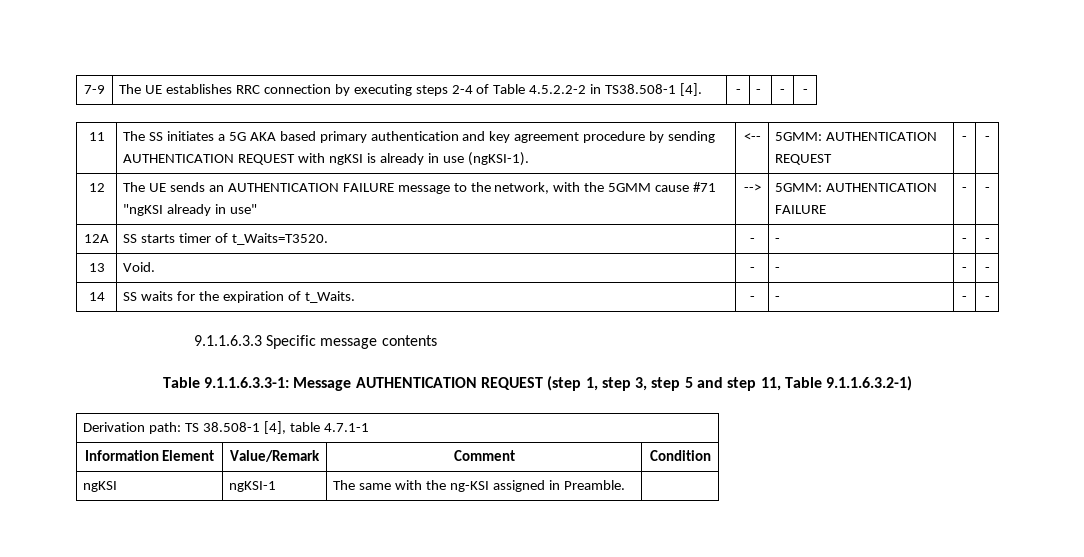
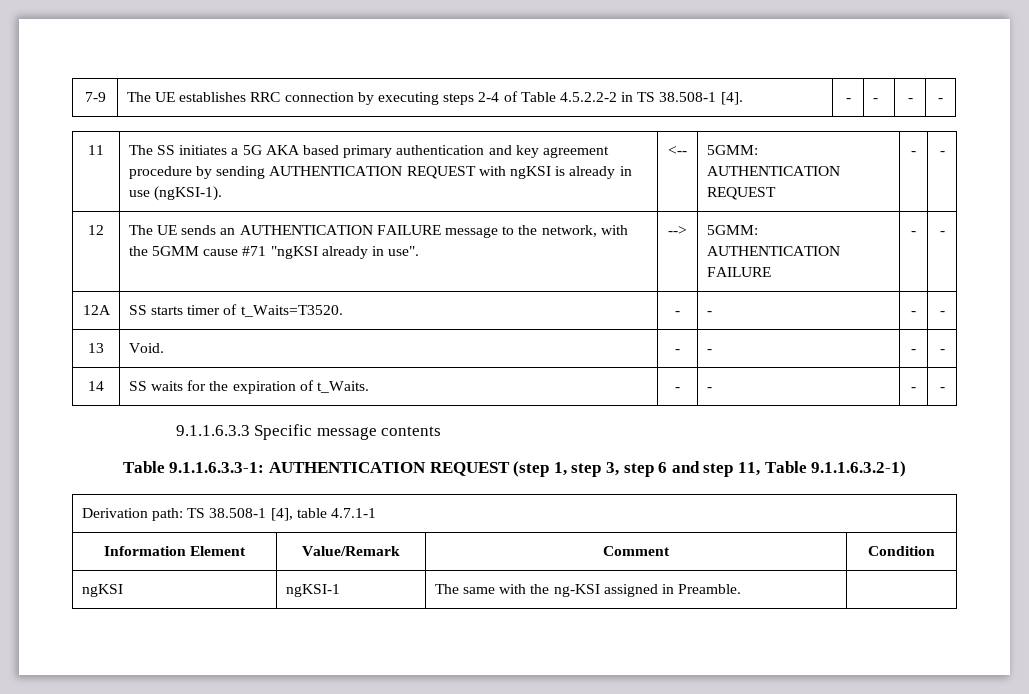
[605,84,677,94] TS38.508-1 -> [637,92,717,102] TS 38.508-1
[229,204,257,214] use" -> [388,246,420,256] use".
[293,377,352,391] Message -> (265, 467) none
[684,377,693,388] 5 -> [658,462,668,473] 6

